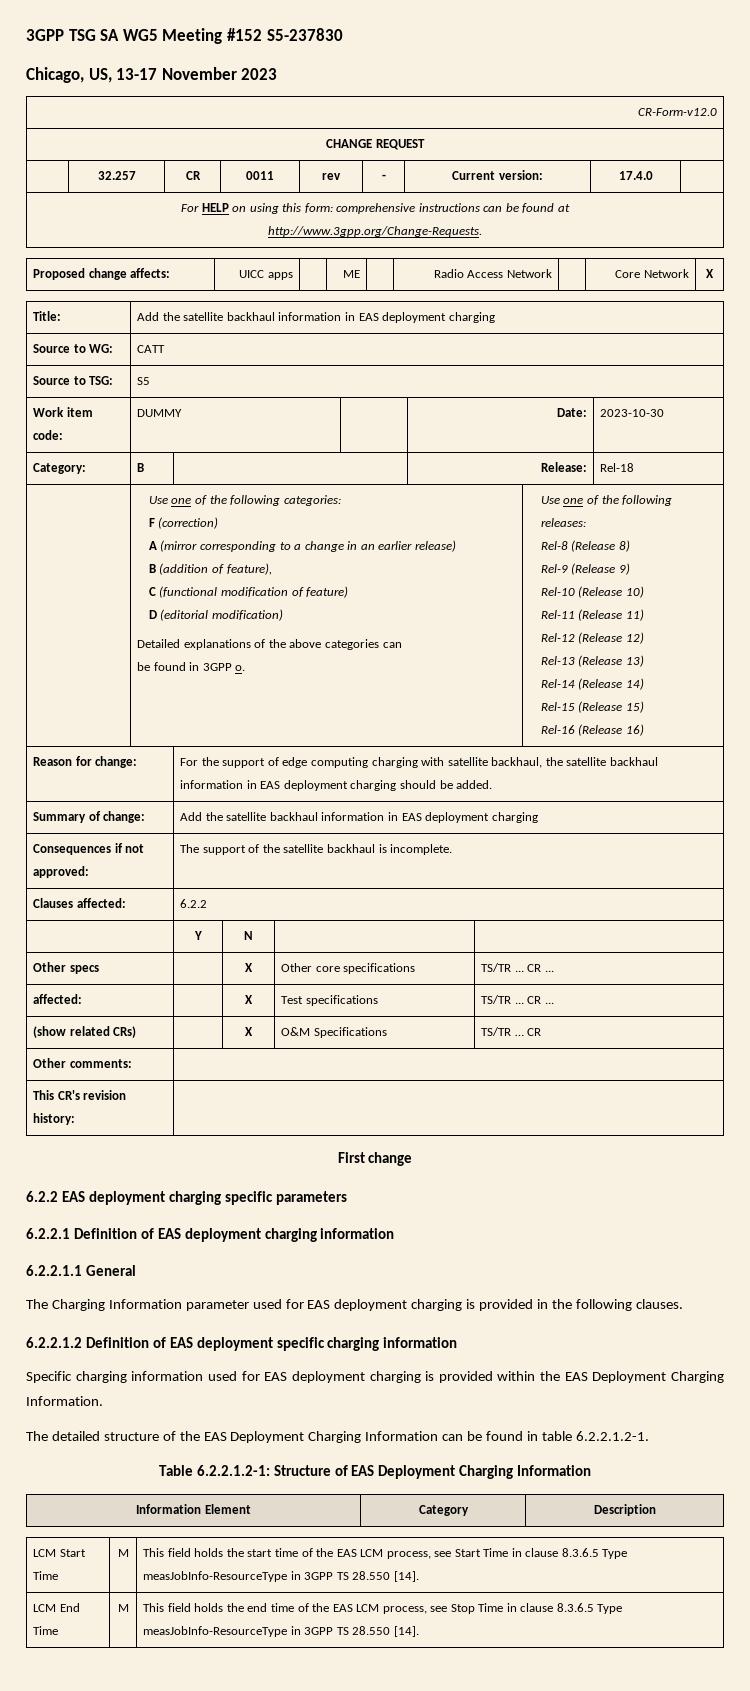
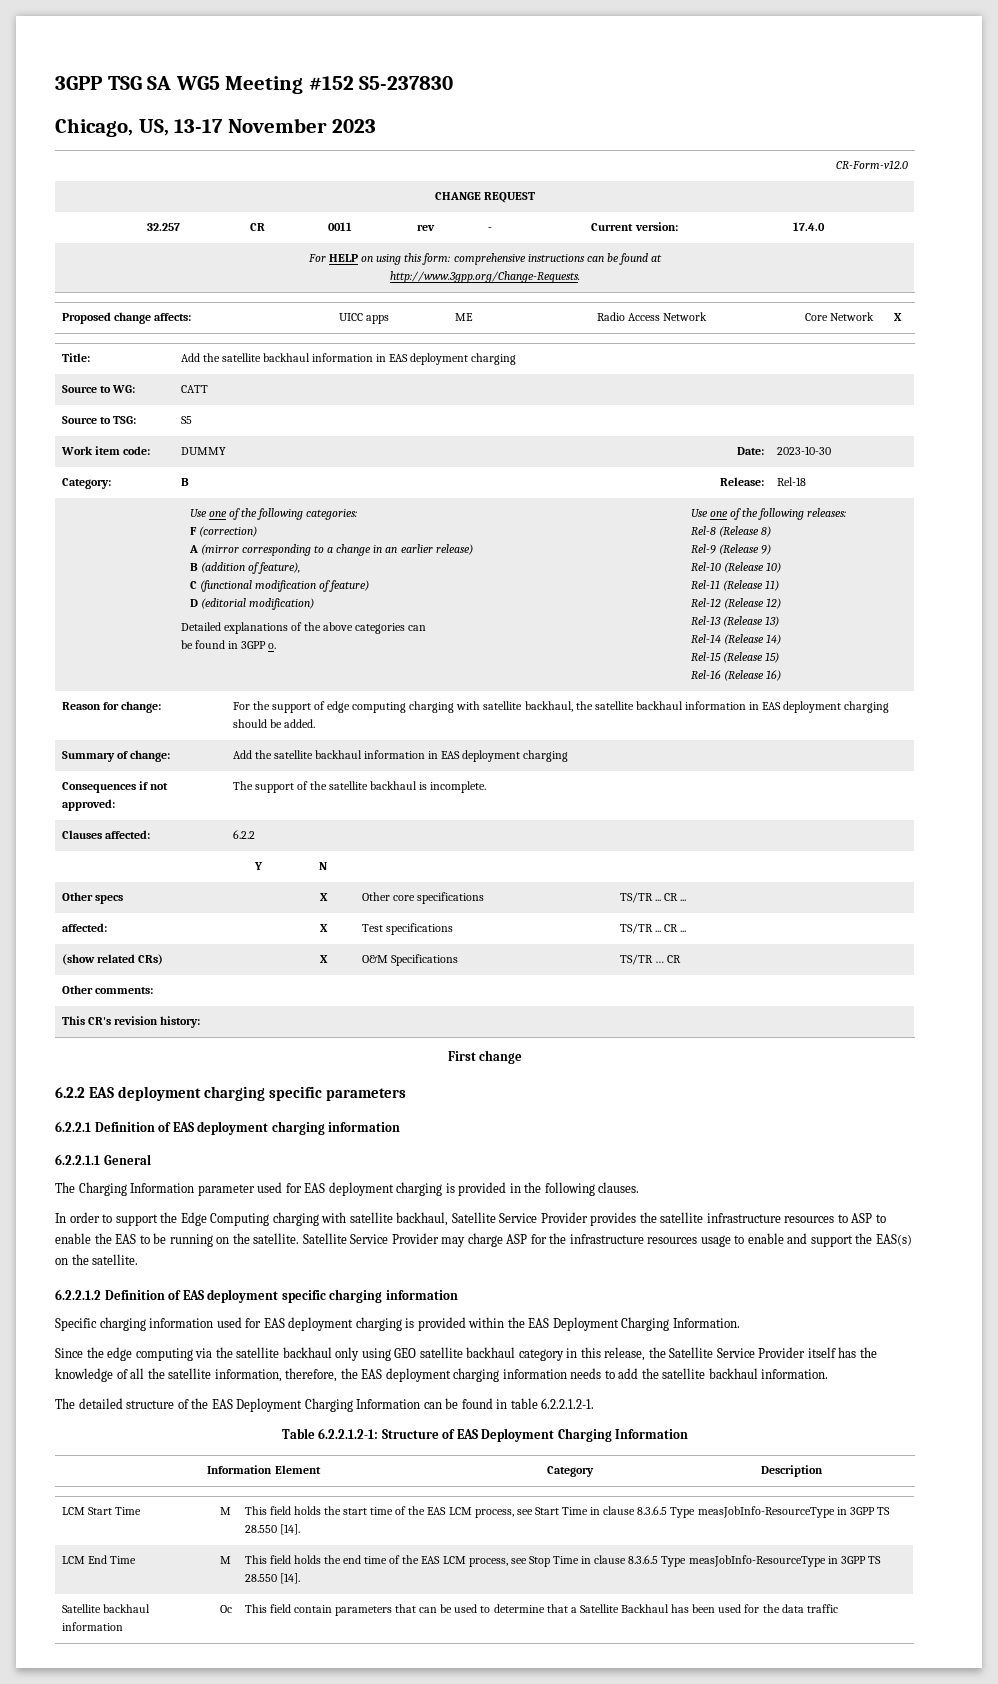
(683, 1304) none -> [55,1212,886,1226] [55,1233,912,1247] [55,1254,139,1265] // In order to support the Edge Computing charging with satellite backhaul, Satellite Service Provider provides the satellite infrastructure resources to ASP to enable the EAS to be running on the satellite. Satellite Service Provider may charge ASP for the infrastructure resources usage to enable and support the EAS(s) on the satellite.
(103, 1401) none -> [55,1347,877,1361] [55,1368,829,1382] // Since the edge computing via the satellite backhaul only using GEO satellite backhaul category in this release, the Satellite Service Provider itself has the knowledge of all the satellite information, therefore, the EAS deployment charging information needs to add the satellite backhaul information.
(420, 1631) none -> [61,1604,150,1613] [61,1622,123,1631] [219,1605,232,1613] [244,1604,838,1616] // Satellite backhaul information | Oc | This field contain parameters that can be used to determine that a Satellite Backhaul has been used for the data traffic

